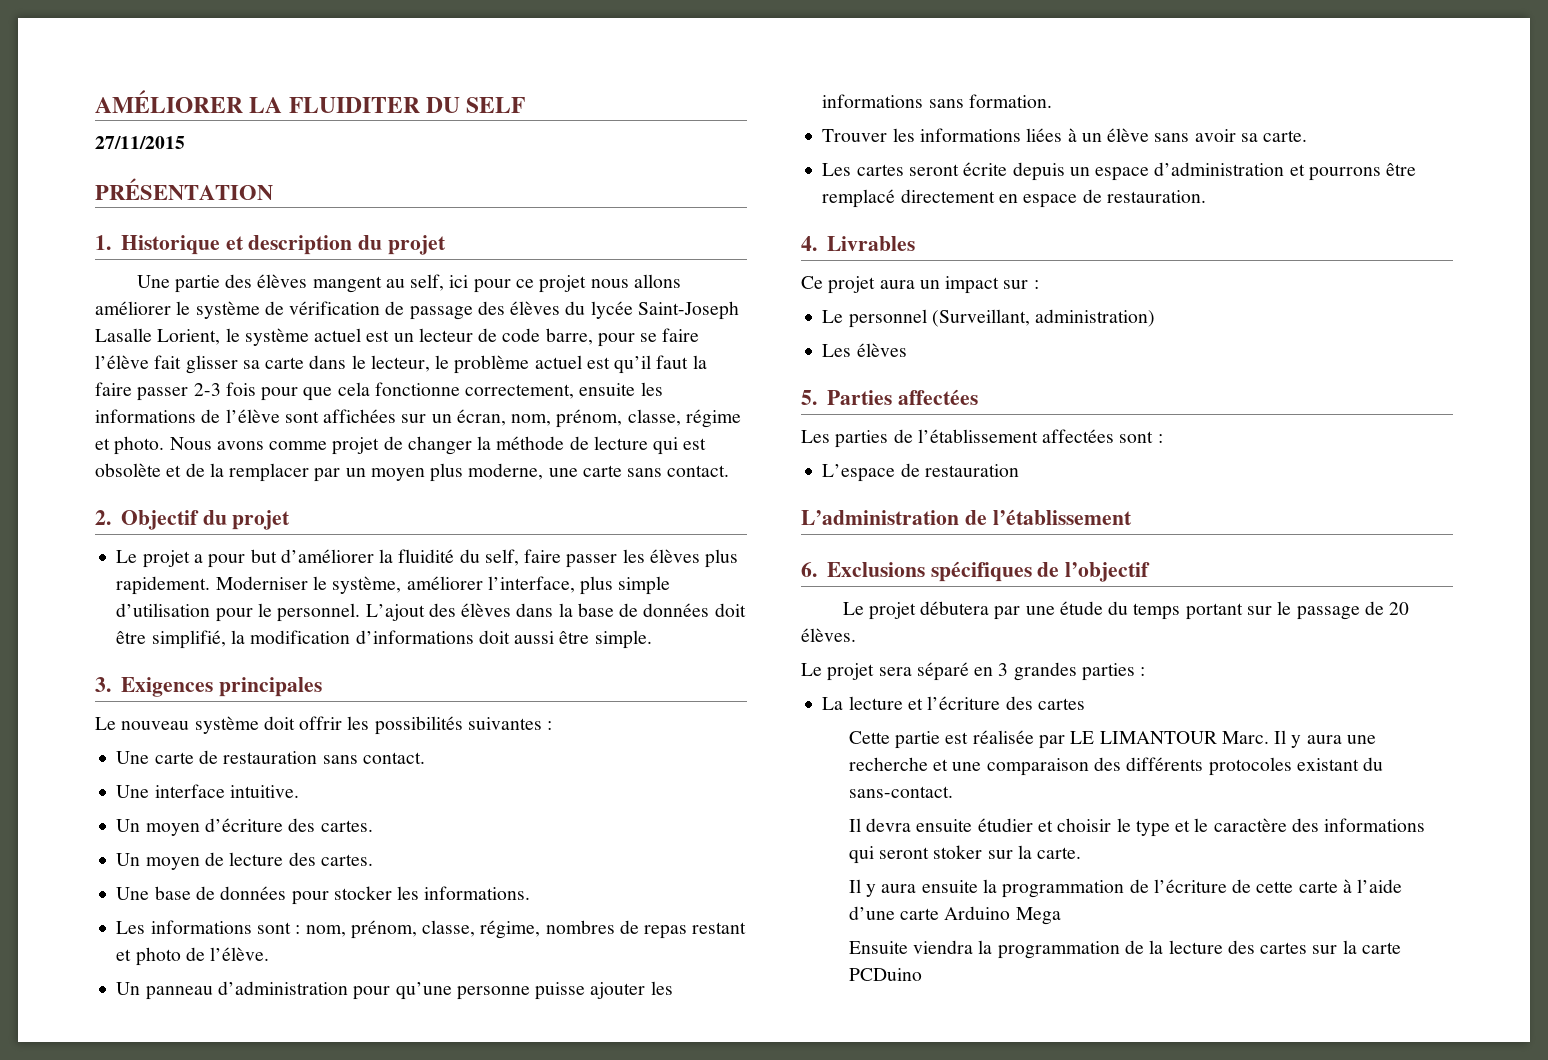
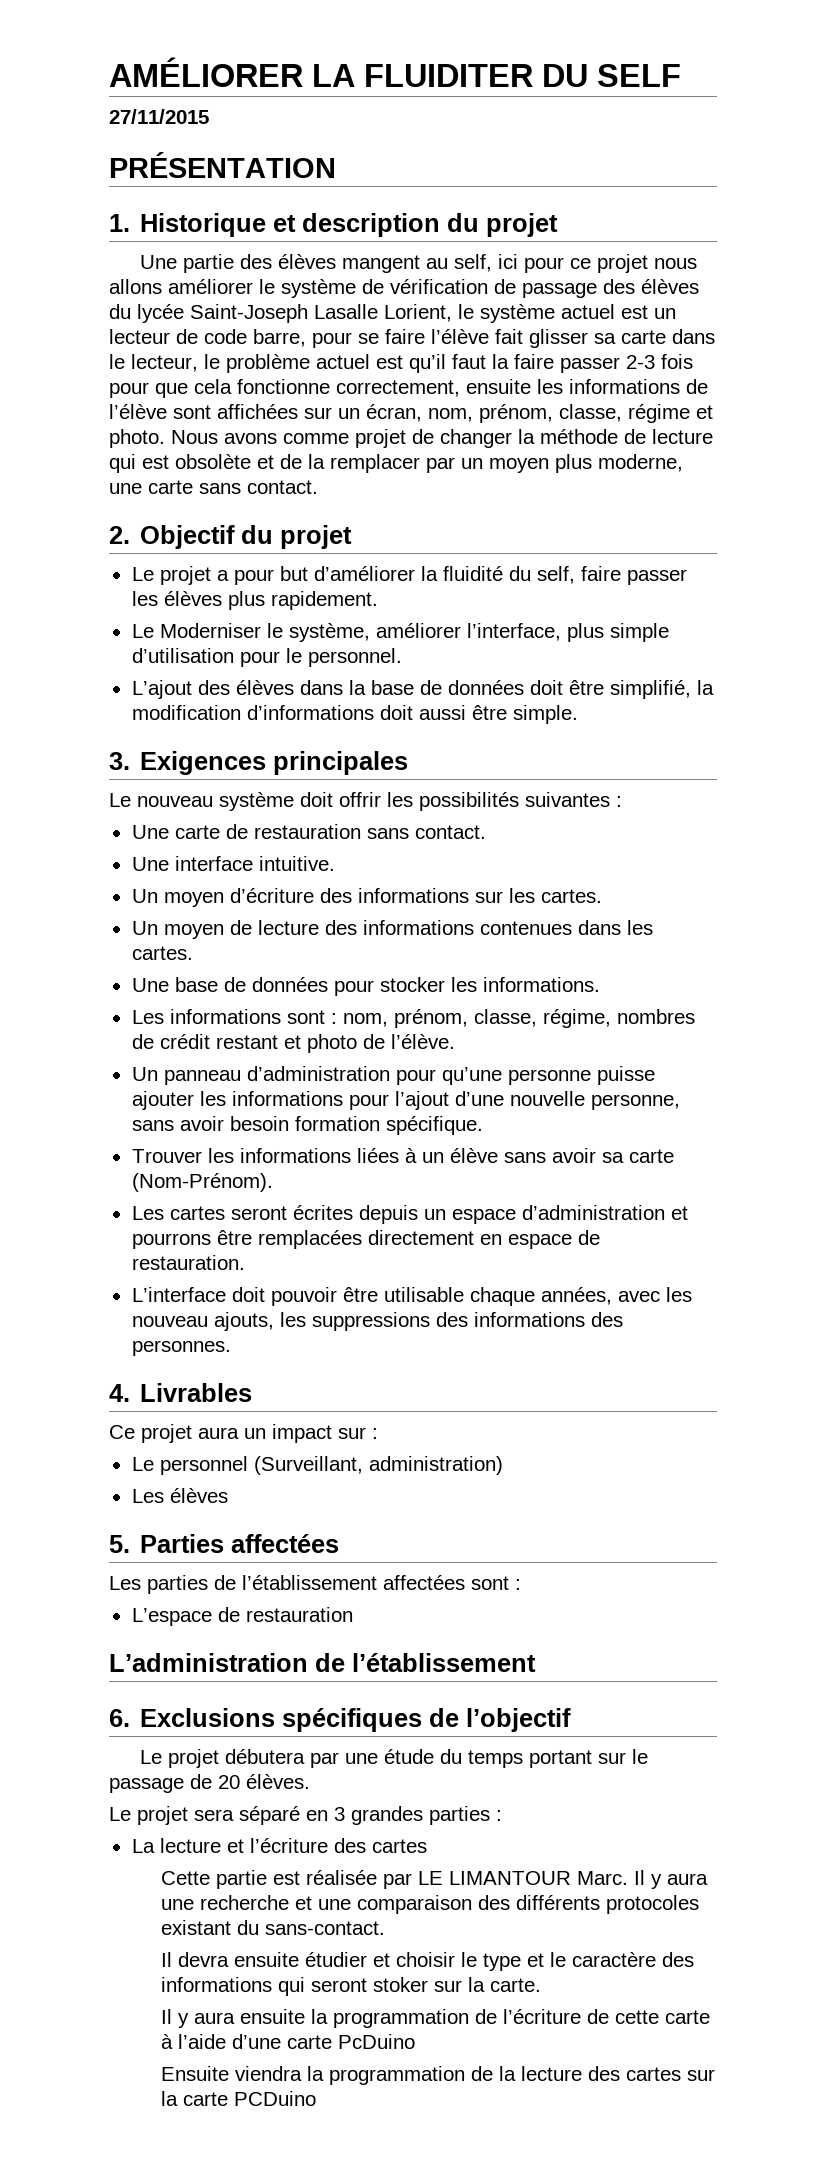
(211, 585) none -> [131,624,154,638] // Le
(361, 612) none -> (402, 657) //
(316, 825) none -> [357,888,535,903] informations sur les
(316, 859) none -> [362,920,653,935] informations contenues dans les
[644,925,688,939] repas -> [159,1034,210,1049] crédit
[928,94,1052,108] sans formation. -> [348,1091,680,1110] [131,1116,483,1135] pour l’ajout d’une nouvelle personne, sans avoir besoin formation spécifique.
[1263,130,1308,142] carte. -> [628,1149,674,1163] [131,1173,273,1192] carte (Nom-Prénom).
[963,162,1008,176] écrite -> [292,1205,353,1220] écrites
[822,189,896,208] remplacé -> [257,1230,362,1249] remplacées
(1206, 196) none -> [131,1287,692,1306] [131,1312,623,1331] [131,1340,231,1356] // L’interface doit pouvoir être utilisable chaque années, avec les nouveau ajouts, les suppressions des informations des personnes.
[944,906,1061,925] Arduino Mega -> [337,2034,415,2049] PcDuino

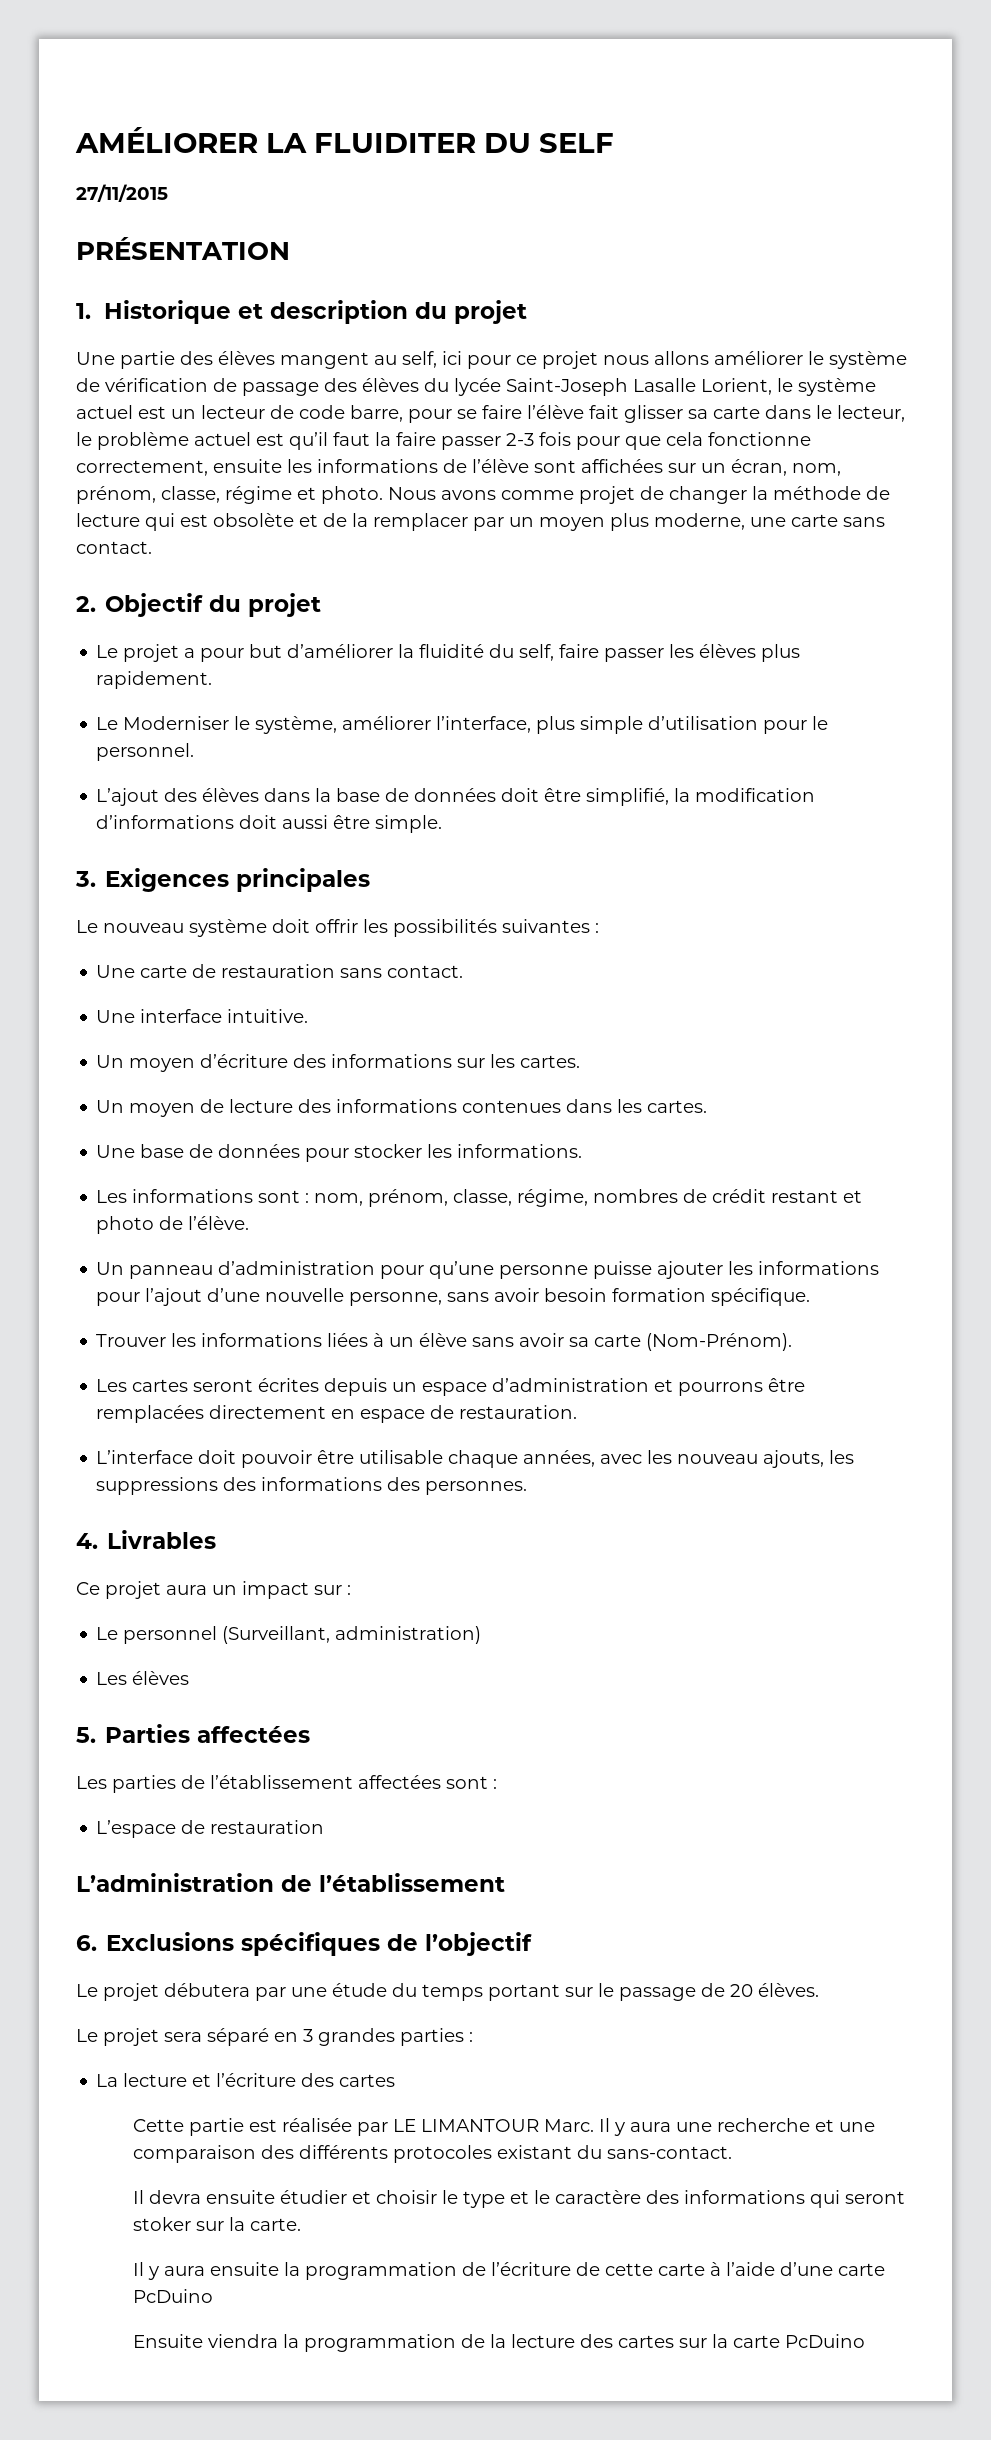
[233,2091,316,2106] PCDuino -> [784,2334,865,2348] PcDuino

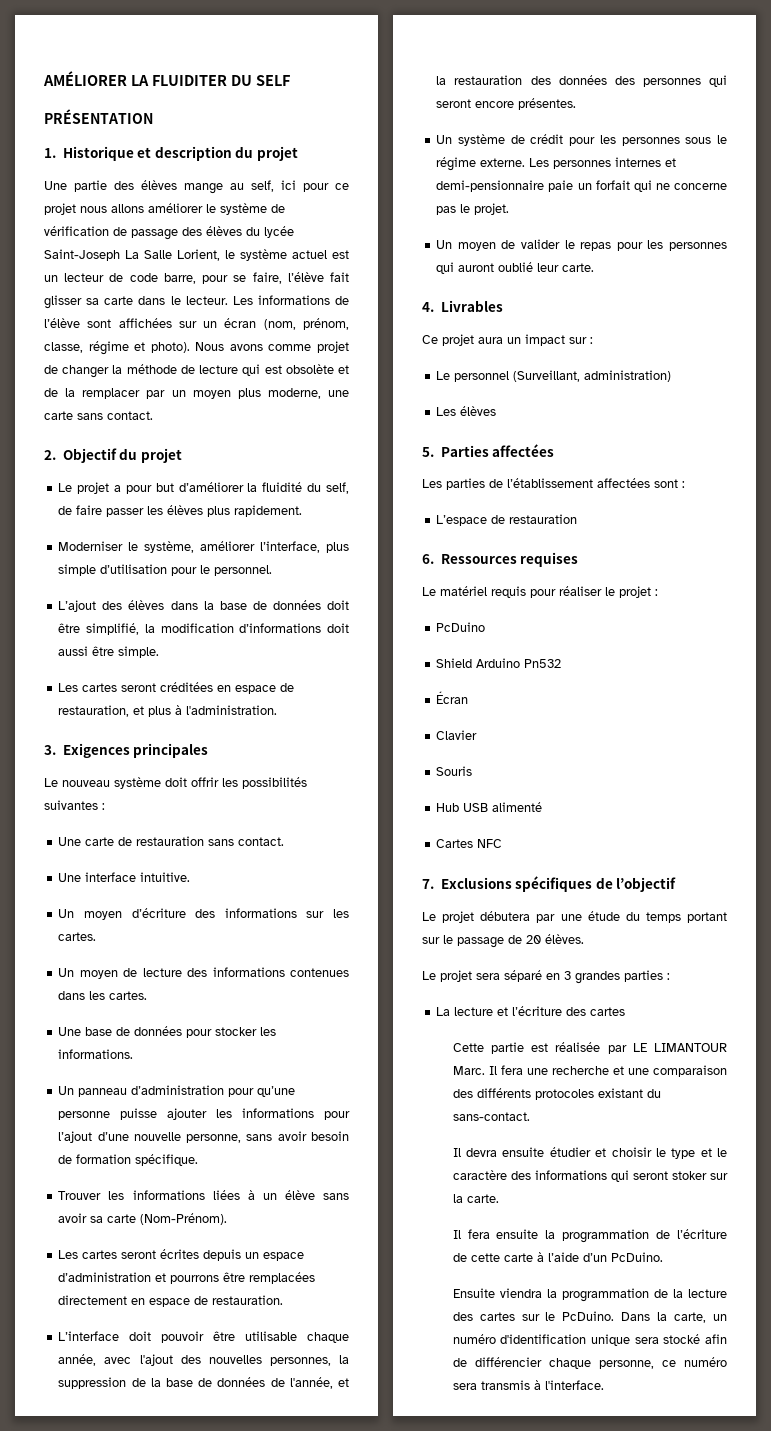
[76,184,168,202] // 27/11/2015 -> (290, 80) none
[280,352,369,369] mangent -> [184,183,223,194] mange
[633,378,696,392] Lasalle -> [125,250,172,259] La Salle
[482,405,522,419] faire -> [252,272,282,284] faire,
[837,405,905,422] [76,432,811,450] [76,459,312,476] lecteur, le problème actuel est qu’il faut la faire passer 2-3 fois pour que cela fonctionne correctement, ensuite les -> [185,296,253,305] lecteur. Les
[731,459,841,476] écran, nom, -> [224,318,296,330] écran (nom,
[321,486,383,504] photo. -> [150,342,190,353] photo).
(555, 652) none -> [58,506,73,515] de
[96,717,119,730] Le -> (303, 511) none
(443, 824) none -> [58,682,295,694] [58,705,278,717] // Les cartes seront créditées en espace de restauration, et plus à l'administration.
[96,1189,863,1207] [96,1216,250,1234] // Les informations sont : nom, prénom, classe, régime, nombres de crédit restant et photo de l’élève. -> (134, 1054) none
(608, 1295) none -> [58,1155,73,1164] de
[523,1450,855,1468] [96,1477,528,1495] années, avec les nouveau ajouts, les suppressions des informations des personnes. -> [58,1354,349,1366] [58,1377,349,1389] [436,75,727,87] [436,98,577,110] [436,134,727,146] [436,157,677,171] [436,180,727,192] [436,203,510,215] [436,239,727,251] [436,262,595,274] année, avec l'ajout des nouvelles personnes, la suppression de la base de données de l'année, et la restauration des données des personnes qui seront encore présentes. // Un système de crédit pour les personnes sous le régime externe. Les personnes internes et demi-pensionnaire paie un forfait qui ne concerne pas le projet. // Un moyen de valider le repas pour les personnes qui auront oublié leur carte.
[76,1873,505,1892] [76,1935,97,1951] L’administration de l’établissement // 6. -> [422,552,579,567] [422,586,658,598] [436,622,486,632] [436,658,562,668] [436,691,469,704] [436,730,478,740] [436,766,473,776] [436,802,543,812] [436,839,503,848] [422,879,434,889] 6. Ressources requises // Le matériel requis pour réaliser le projet : // PcDuino // Shield Arduino Pn532 // Écran // Clavier // Souris // Hub USB alimenté // Cartes NFC // 7.
[613,2122,671,2136] y aura -> [500,1065,523,1075] fera
[147,2266,205,2280] y aura -> [467,1229,490,1239] fera
[779,2262,885,2276] [132,2289,213,2303] d’une carte PcDuino -> [582,1252,663,1262] d’un PcDuino.
[711,2334,865,2348] la carte PcDuino -> [545,1311,727,1323] [452,1334,727,1346] [452,1357,727,1369] [452,1380,604,1390] le PcDuino. Dans la carte, un numéro d'identification unique sera stocké afin de différencier chaque personne, ce numéro sera transmis à l'interface.

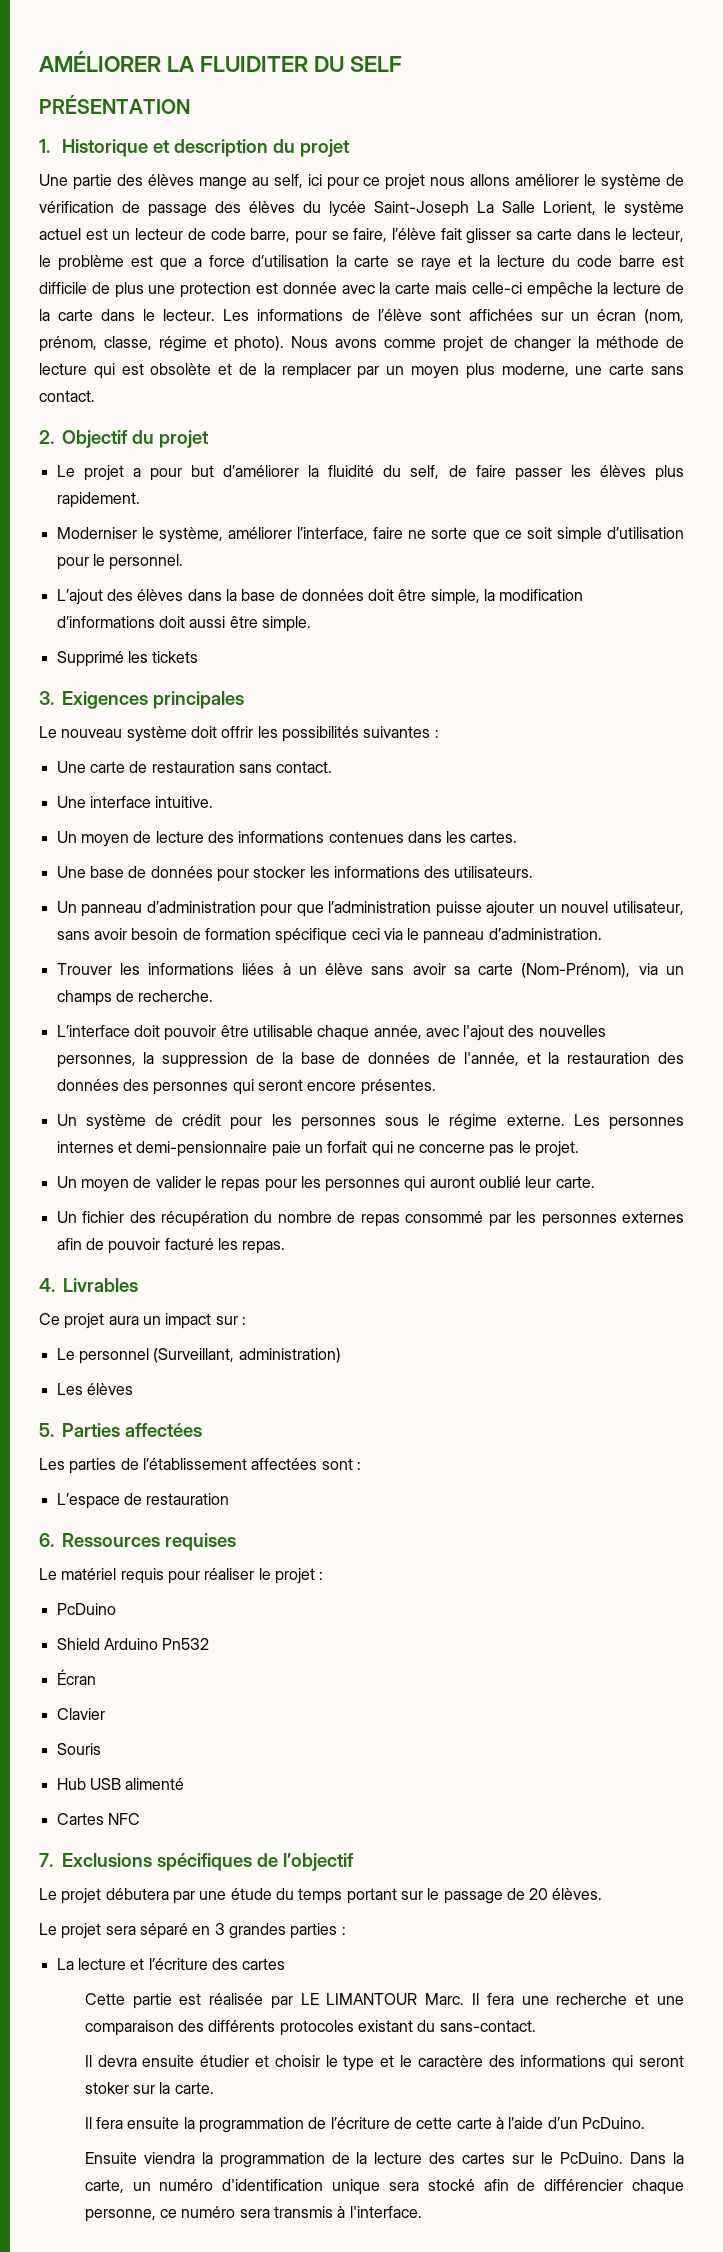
(181, 300) none -> [632,228,684,242] [39,255,684,271] [39,282,684,298] [39,309,156,321] lecteur, le problème est que a force d’utilisation la carte se raye et la lecture du code barre est difficile de plus une protection est donnée avec la carte mais celle-ci empêche la lecture de la carte dans le
[326,542,349,553] plus -> [373,527,552,543] faire ne sorte que ce soit
[86,623,140,635] simplifié, -> [430,589,480,605] simple,
[58,682,295,694] [58,705,278,717] Les cartes seront créditées en espace de restauration, et plus à l'administration. -> [56,651,199,667] Supprimé les tickets
[58,908,349,920] [58,932,97,941] // Un moyen d’écriture des informations sur les cartes. -> (214, 802) none
[58,1049,134,1059] informations. -> [333,866,534,878] informations des utilisateurs.
[257,1086,296,1097] [58,1108,350,1120] [58,1131,242,1143] qu’une personne puisse ajouter les informations pour l’ajout d’une nouvelle personne, -> [296,901,684,917] que l’administration puisse ajouter un nouvel utilisateur,
[135,1154,199,1166] spécifique. -> [275,928,602,944] spécifique ceci via le panneau d’administration.
[140,1213,228,1225] [58,1249,305,1261] [58,1272,316,1284] [58,1295,284,1307] (Nom-Prénom). // Les cartes seront écrites depuis un espace d’administration et pourrons être remplacées directement en espace de restauration. -> [521,963,684,978] [56,990,214,1006] (Nom-Prénom), via un champs de recherche.
(595, 267) none -> [56,1211,684,1227] [56,1238,286,1254] // Un fichier des récupération du nombre de repas consommé par les personnes externes afin de pouvoir facturé les repas.

